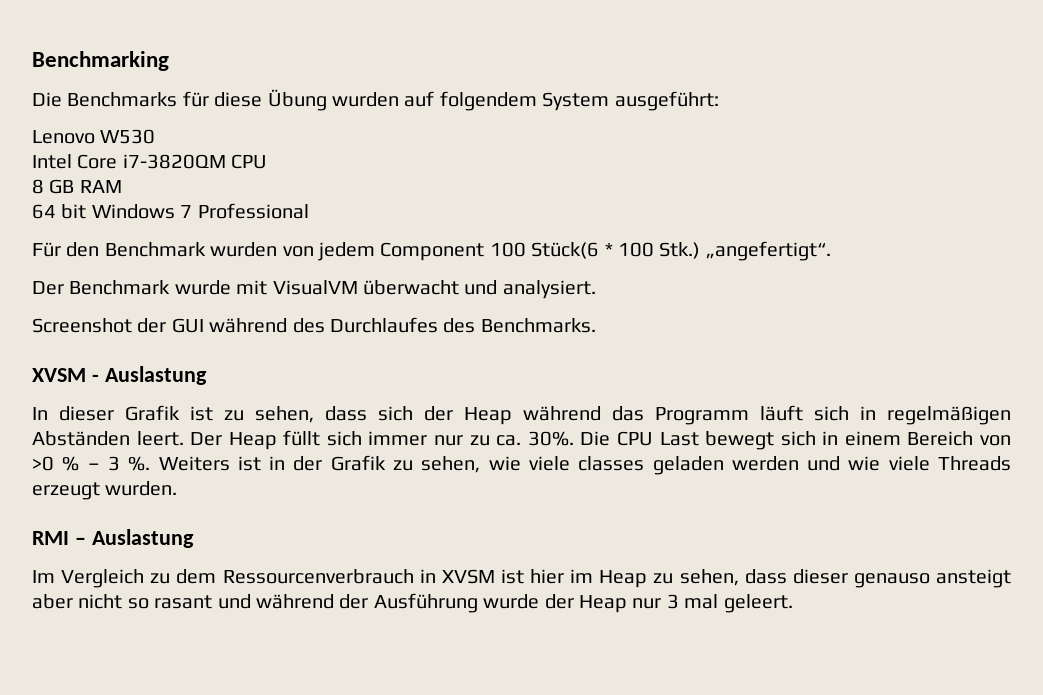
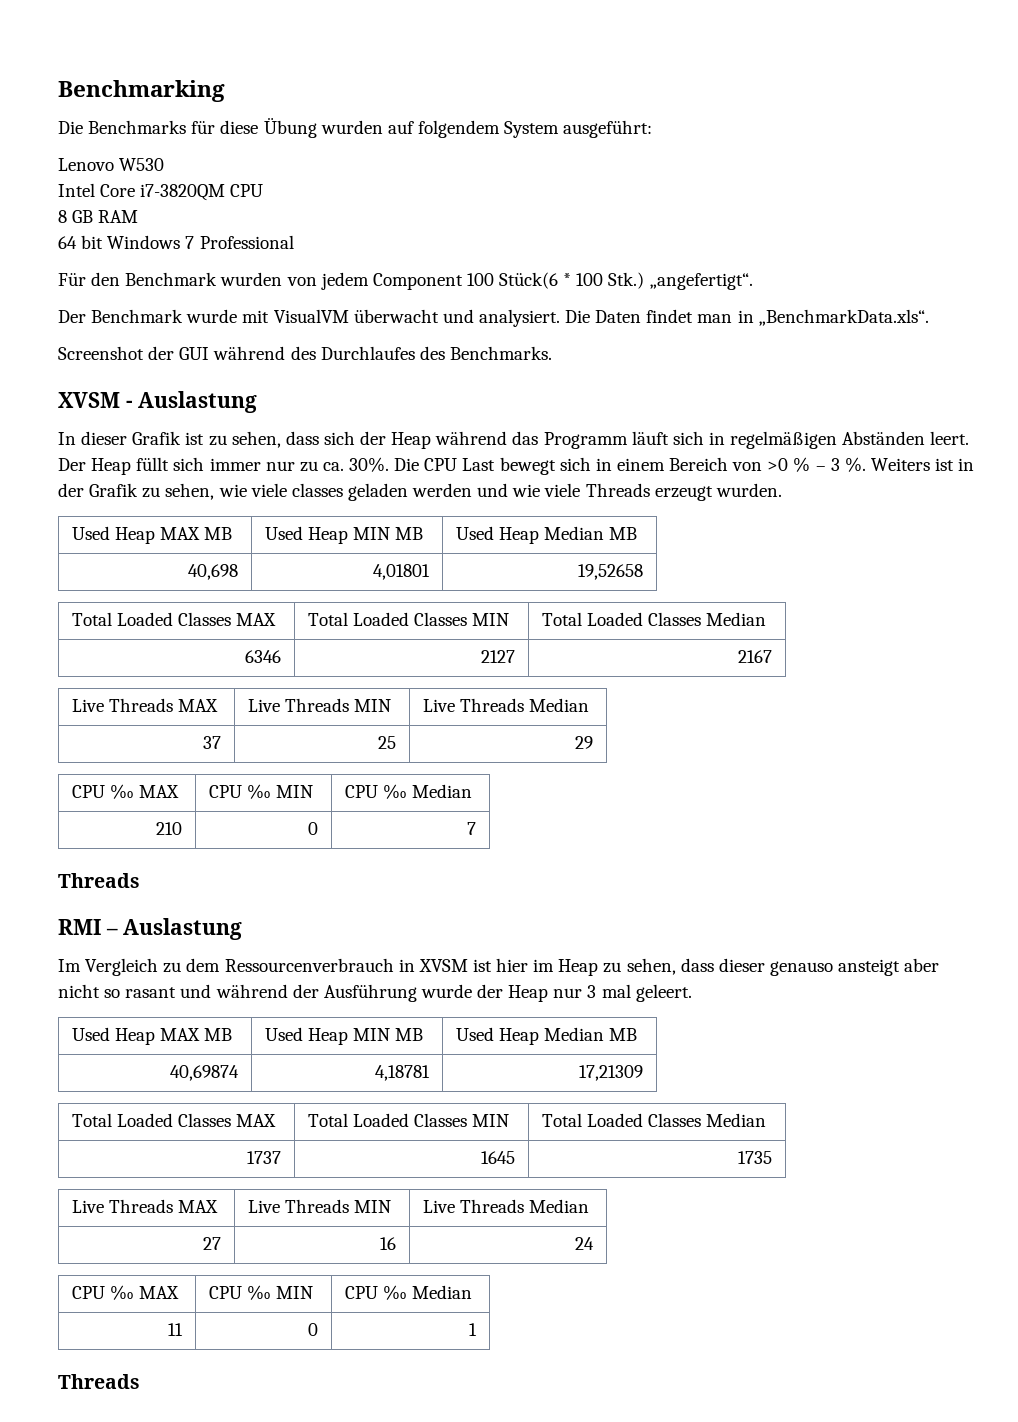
(596, 289) none -> [565,309,929,326] Die Daten findet man in „BenchmarkData.xls“.
(178, 488) none -> [71,526,233,544] [264,526,424,544] [455,526,638,544] [188,564,239,580] [373,564,431,580] [578,564,644,580] [71,612,277,626] [307,612,510,626] [541,612,767,626] [245,650,282,663] [481,650,516,663] [738,650,773,663] [71,698,218,712] [247,698,391,712] [422,698,589,712] [203,736,222,749] [378,736,397,749] [575,736,594,749] [71,784,179,799] [208,784,313,799] [344,784,472,799] [156,822,183,835] [308,822,319,835] [467,822,477,835] [58,873,140,888] // Used Heap MAX MB | Used Heap MIN MB | Used Heap Median MB // 40,698 | 4,01801 | 19,52658 // Total Loaded Classes MAX | Total Loaded Classes MIN | Total Loaded Classes Median // 6346 | 2127 | 2167 // Live Threads MAX | Live Threads MIN | Live Threads Median // 37 | 25 | 29 // CPU ‰ MAX | CPU ‰ MIN | CPU ‰ Median // 210 | 0 | 7 // Threads
(793, 603) none -> [71,1027,233,1045] [264,1027,424,1045] [455,1027,638,1045] [170,1065,240,1081] [375,1065,431,1081] [579,1065,644,1081] [71,1113,277,1127] [307,1113,510,1127] [541,1113,767,1127] [247,1151,282,1164] [481,1151,516,1164] [738,1151,773,1164] [71,1199,218,1213] [247,1199,391,1213] [422,1199,589,1213] [203,1237,222,1250] [380,1237,397,1250] [575,1237,595,1250] [71,1285,179,1300] [208,1285,313,1300] [344,1285,472,1300] [168,1323,184,1336] [308,1323,319,1336] [469,1323,478,1336] [58,1374,140,1389] // Used Heap MAX MB | Used Heap MIN MB | Used Heap Median MB // 40,69874 | 4,18781 | 17,21309 // Total Loaded Classes MAX | Total Loaded Classes MIN | Total Loaded Classes Median // 1737 | 1645 | 1735 // Live Threads MAX | Live Threads MIN | Live Threads Median // 27 | 16 | 24 // CPU ‰ MAX | CPU ‰ MIN | CPU ‰ Median // 11 | 0 | 1 // Threads

